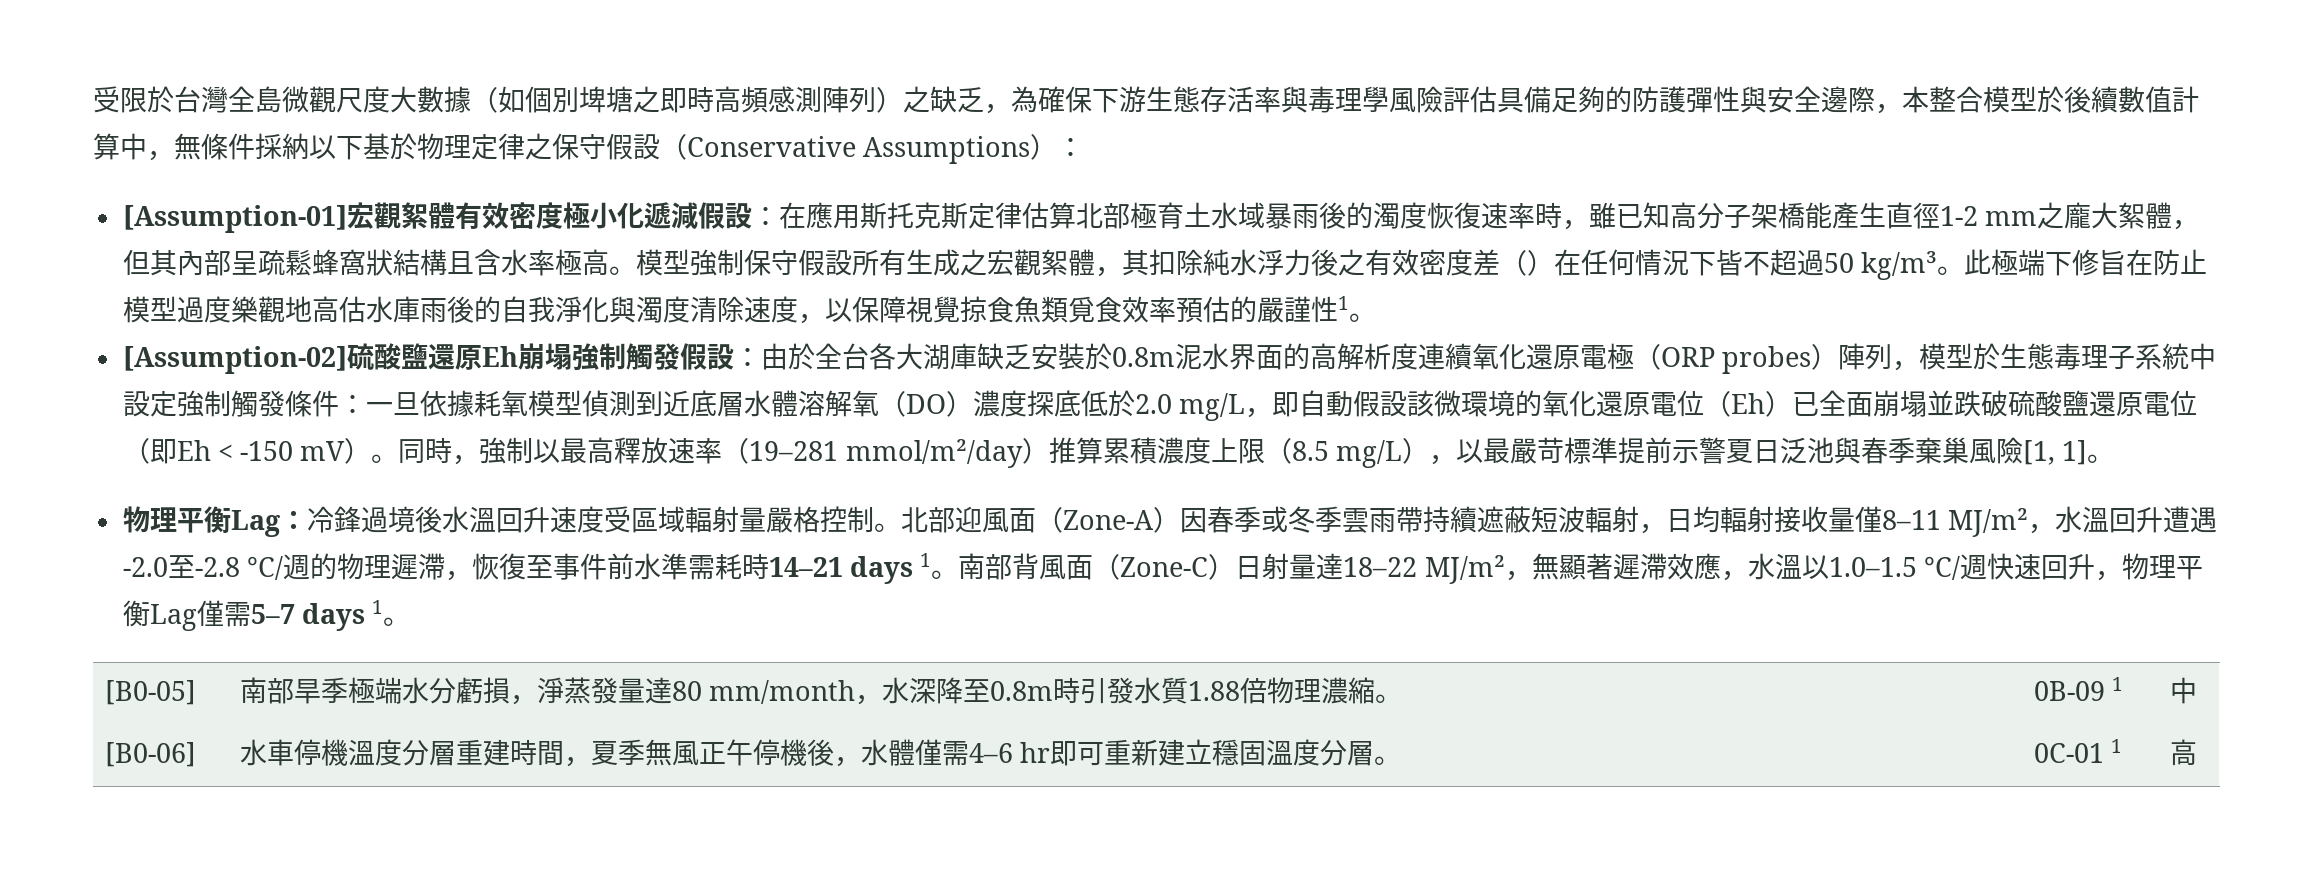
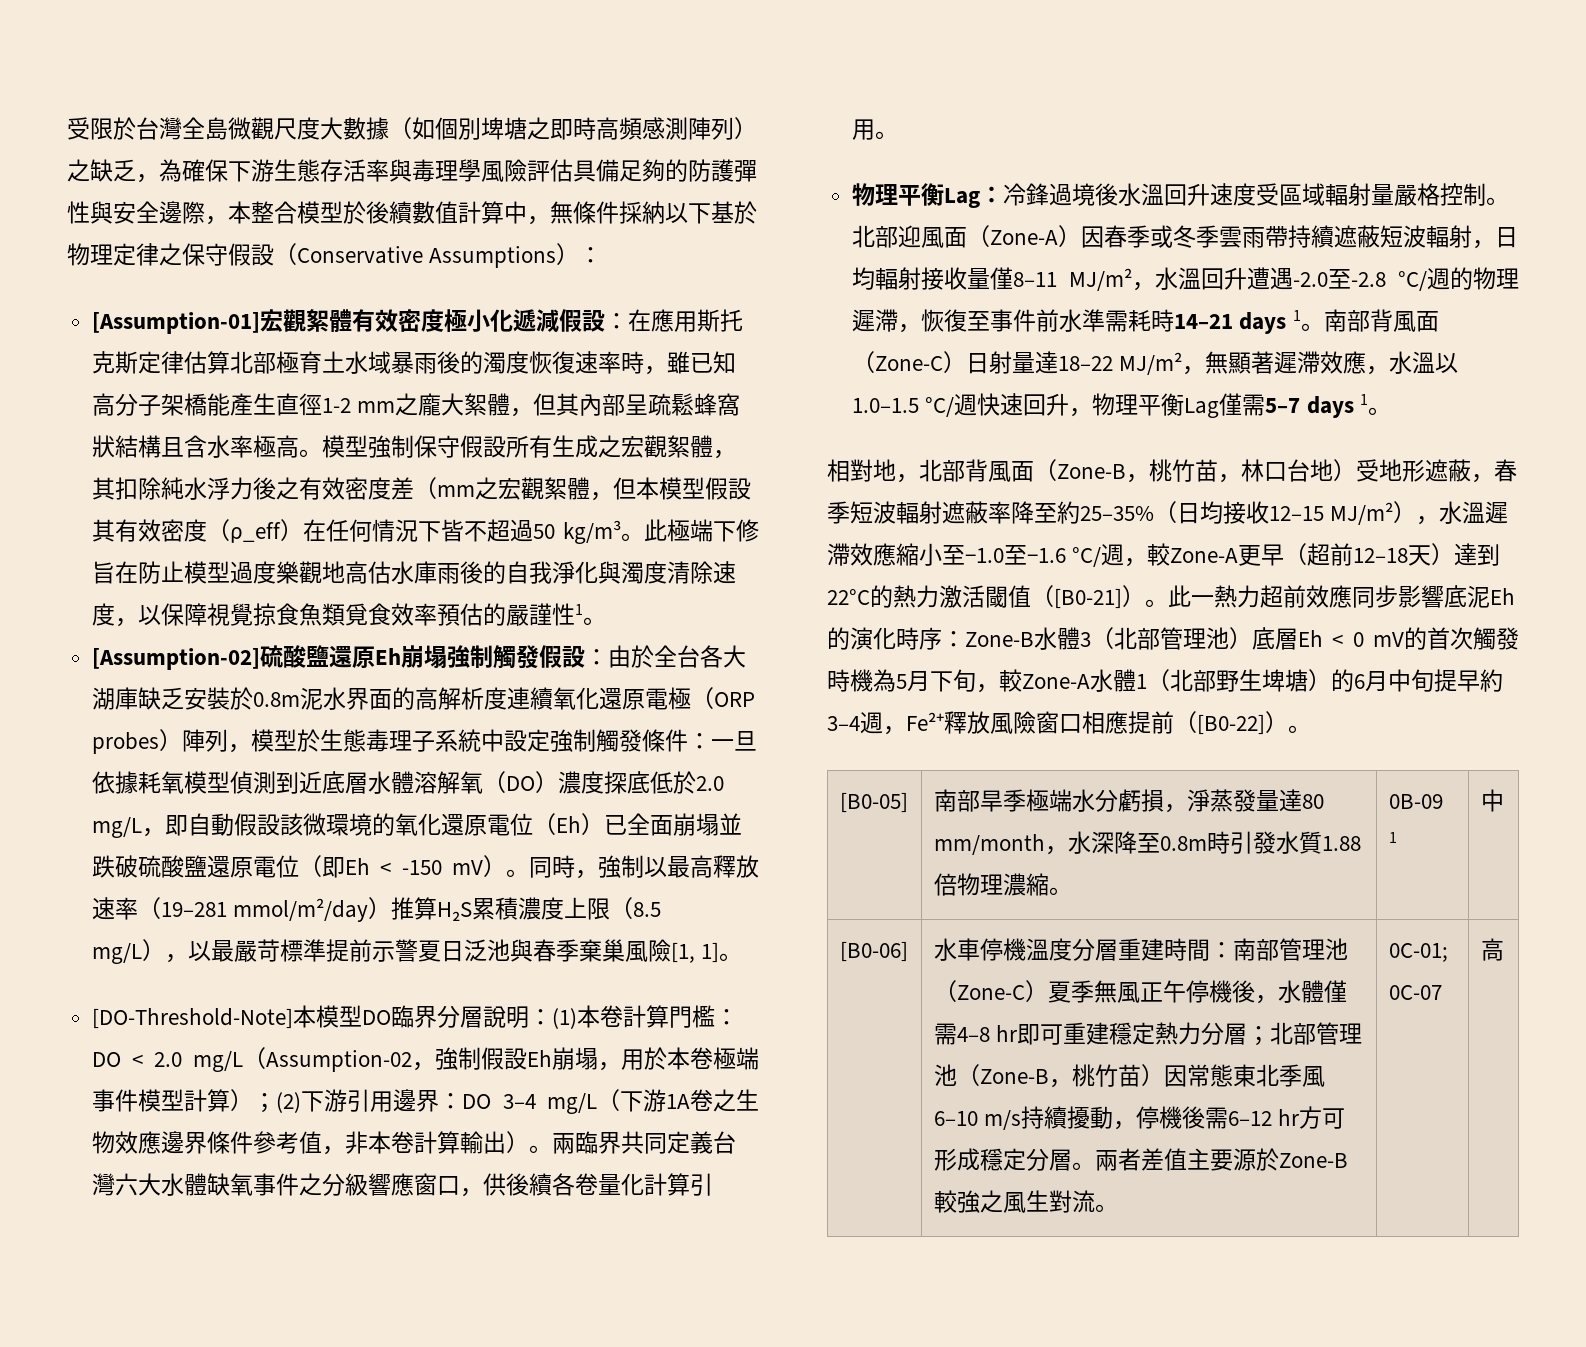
(1527, 263) none -> [437,477,752,501] [92,519,282,543] mm之宏觀絮體，但本模型假設其有效密度（ρ_eff
(1103, 450) none -> [437,902,473,921] H₂S
(2115, 458) none -> [92,1005,739,1029] [92,1047,759,1072] [92,1089,759,1114] [92,1131,737,1155] [92,1173,714,1197] [852,119,899,140] // [DO-Threshold-Note]本模型DO臨界分層說明：(1)本卷計算門檻：DO < 2.0 mg/L（Assumption-02，強制假設Eh崩塌，用於本卷極端事件模型計算）；(2)下游引用邊界：DO 3–4 mg/L（下游1A卷之生物效應邊界條件參考值，非本卷計算輸出）。兩臨界共同定義台灣六大水體缺氧事件之分級響應窗口，供後續各卷量化計算引用。
(411, 621) none -> [827,459,1517,483] [827,501,1509,525] [827,543,1501,567] [827,585,1515,609] [827,627,1519,650] [827,669,1503,693] [827,711,1311,735] // 相對地，北部背風面（Zone-B，桃竹苗，林口台地）受地形遮蔽，春季短波輻射遮蔽率降至約25–35%（日均接收12–15 MJ/m²），水溫遲滯效應縮小至−1.0至−1.6 °C/週，較Zone-A更早（超前12–18天）達到22°C的熱力激活閾值（[B0-21]）。此一熱力超前效應同步影響底泥Eh的演化時序：Zone-B水體3（北部管理池）底層Eh < 0 mV的首次觸發時機為5月下旬，較Zone-A水體1（北部野生埤塘）的6月中旬提早約3–4週，Fe²⁺釋放風險窗口相應提前（[B0-22]）。
[563,757,591,767] ， -> [1209,938,1348,961] [933,980,1048,1002] ：南部管理池（Zone-C）
[968,743,1013,763] 4–6 -> [956,1027,990,1042] 4–8
[1131,739,1402,766] [2033,739,2123,763] 新建立穩固溫度分層。 | 0C-01 1 -> [1085,1022,1362,1046] [933,1064,1325,1088] [933,1106,1346,1130] [933,1148,1348,1171] [933,1190,1118,1213] [1388,943,1448,962] [1388,985,1442,1000] 建穩定熱力分層；北部管理池（Zone-B，桃竹苗）因常態東北季風6–10 m/s持續擾動，停機後需6–12 hr方可形成穩定分層。兩者差值主要源於Zone-B較強之風生對流。 | 0C-01; 0C-07

